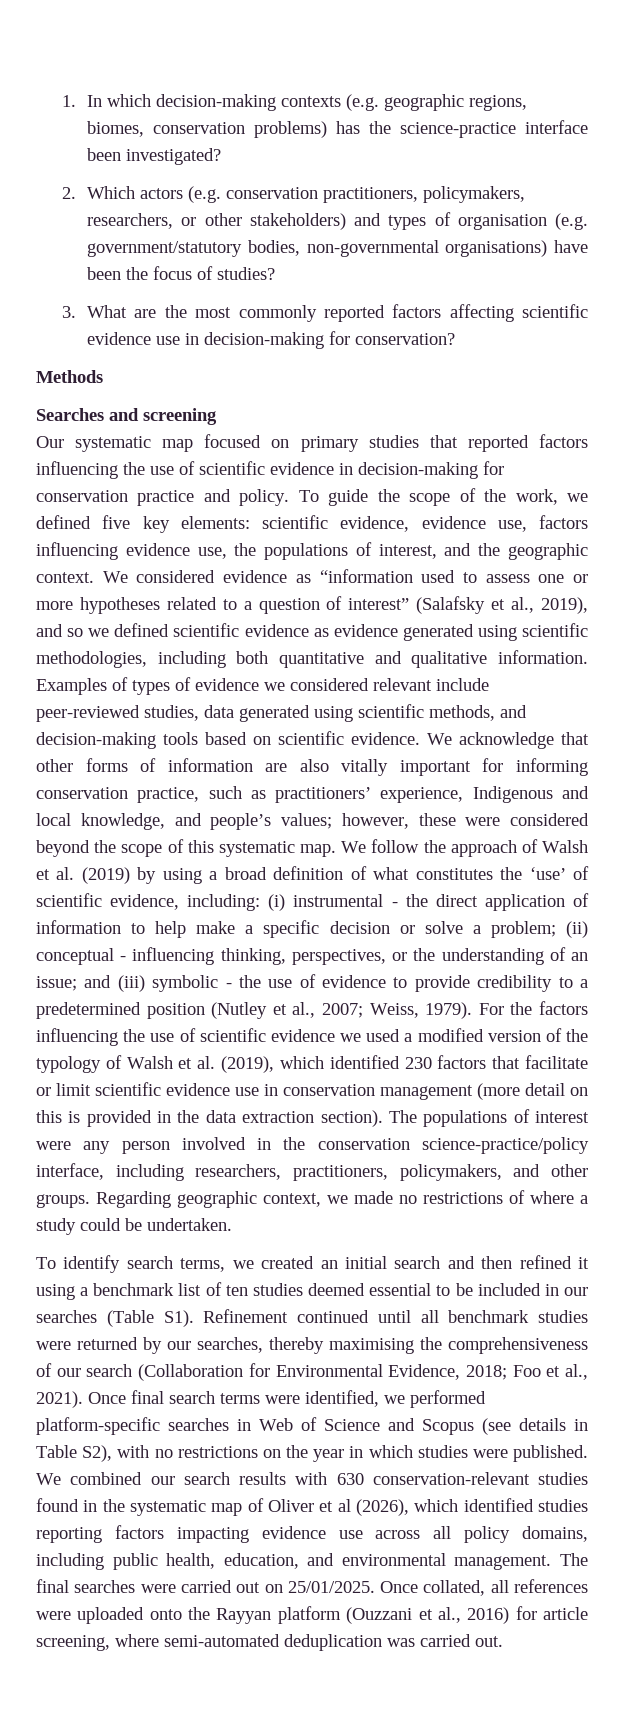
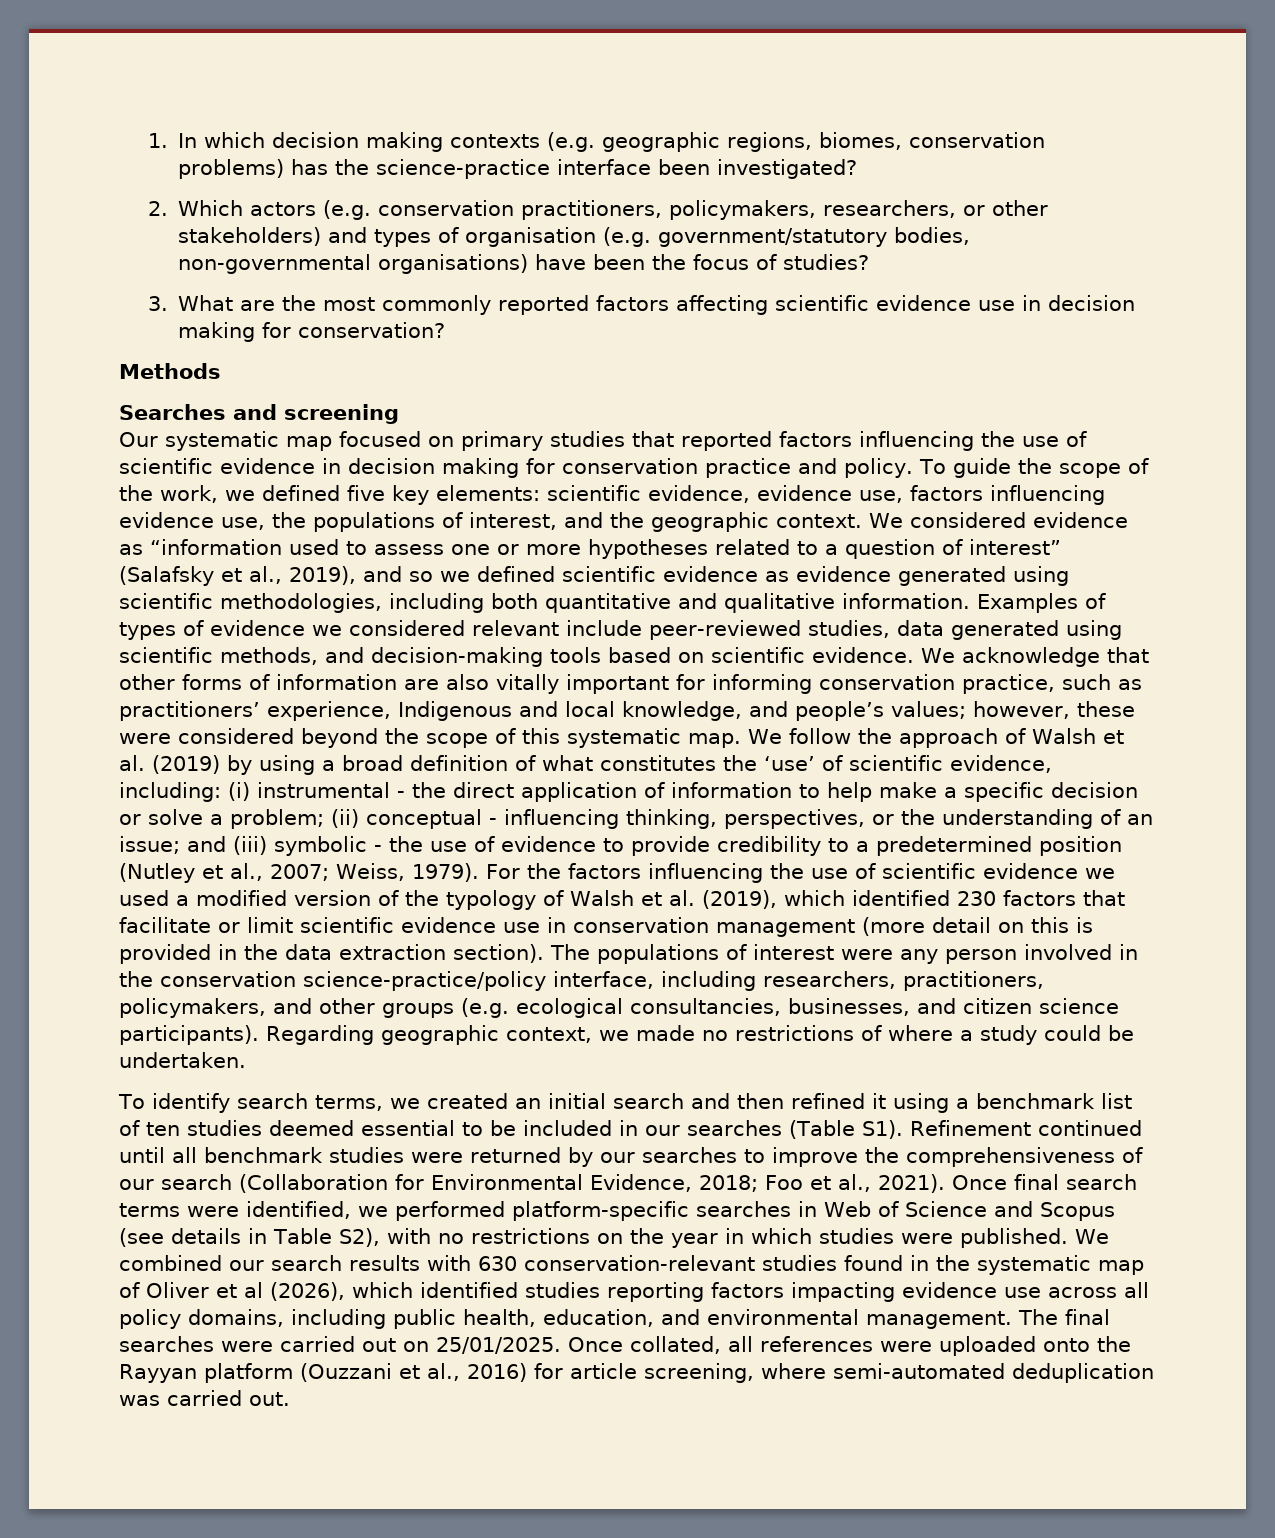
[156,94,277,111] decision-making -> [271,132,443,152] decision making
[204,332,325,349] decision-making -> [1047,295,1135,311] [177,322,255,342] decision making
[358,462,478,479] decision-making -> [348,458,519,478] decision making
[36,1194,90,1208] groups. -> [381,998,1119,1018] [119,1025,259,1045] groups (e.g. ecological consultancies, businesses, and citizen science participants).
[197,1337,414,1354] searches, thereby maximising -> [642,1147,858,1167] searches to improve

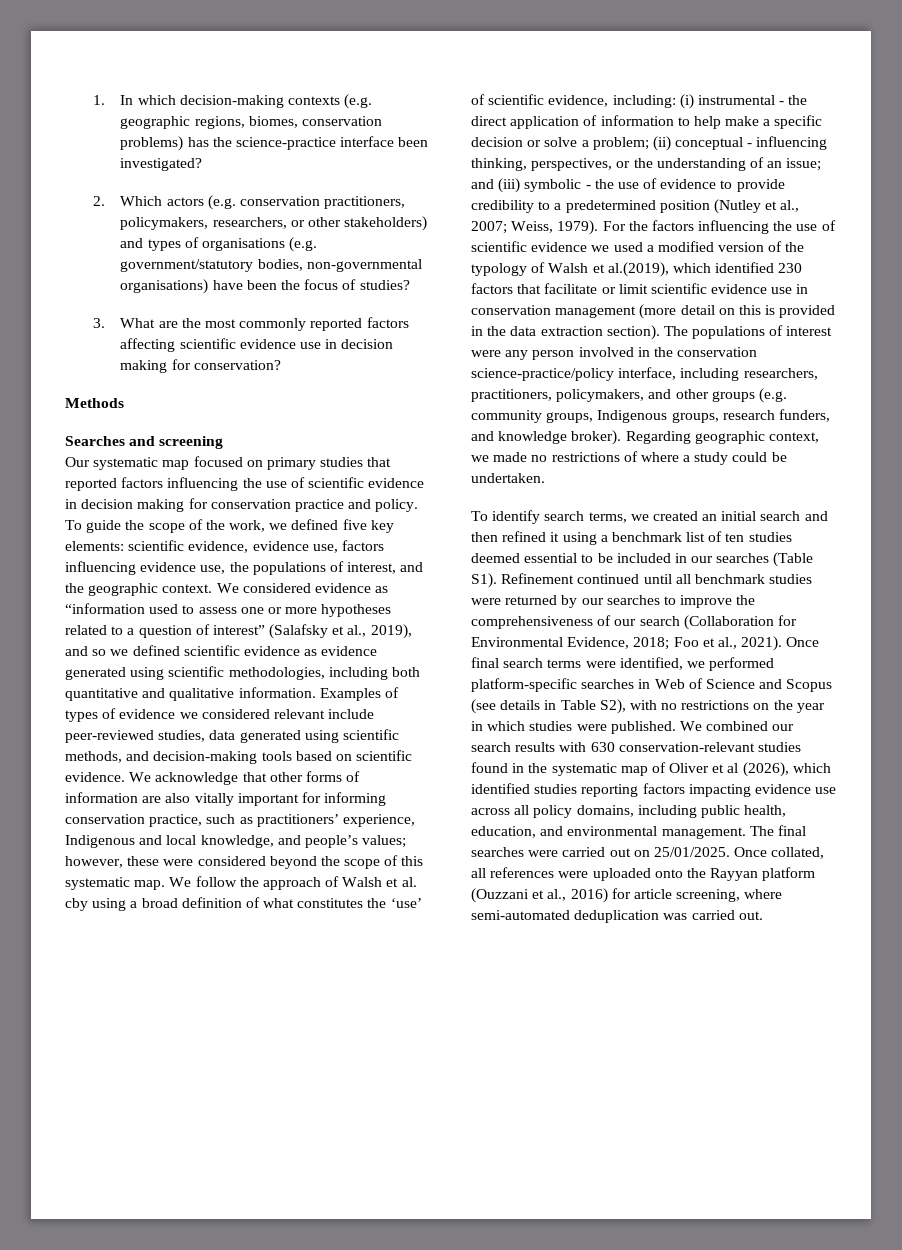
[271,132,443,152] decision making -> [179,95,284,108] decision-making
[464,227,596,247] organisation -> [201,238,285,251] organisations
[152,755,252,775] (2019) by -> [65,898,88,911] cby
[668,890,777,909] al. (2019), -> [607,262,669,277] al.(2019),
[515,998,1119,1018] [119,1025,259,1045] ecological consultancies, businesses, and citizen science participants). -> [471,409,830,423] [471,430,622,445] community groups, Indigenous groups, research funders, and knowledge broker).

